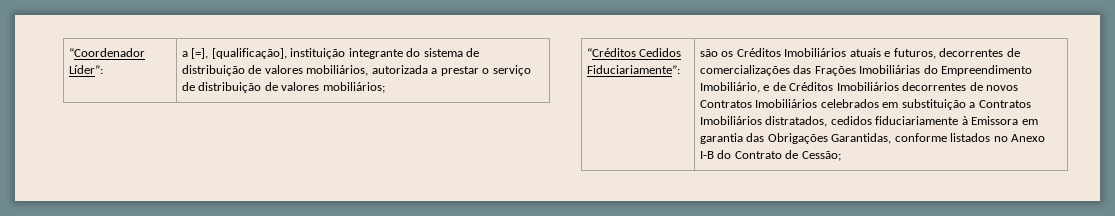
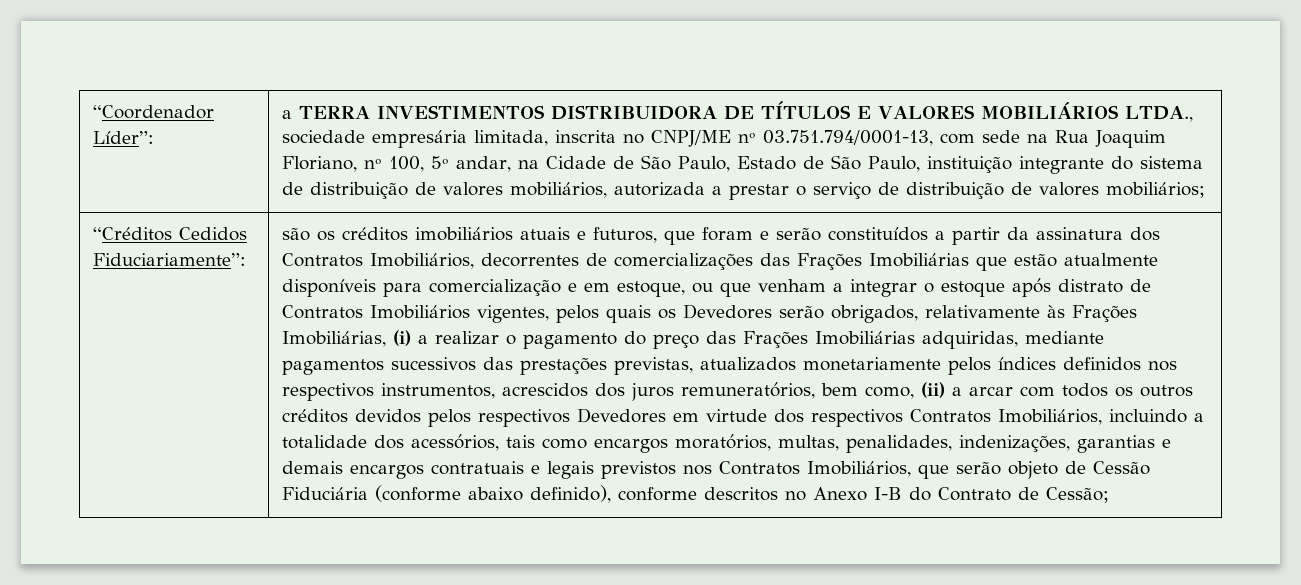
[191,48,287,59] [=], [qualificação], -> [299,101,1194,122] [282,130,1167,148] [282,155,921,172] TERRA INVESTIMENTOS DISTRIBUIDORA DE TÍTULOS E VALORES MOBILIÁRIOS LTDA., sociedade empresária limitada, inscrita no CNPJ/ME nº 03.751.794/0001-13, com sede na Rua Joaquim Floriano, nº 100, 5º andar, na Cidade de São Paulo, Estado de São Paulo,
[736,48,847,57] Créditos Imobiliários -> [342,227,514,241] créditos imobiliários
(936, 53) none -> [664,227,1161,245] [282,253,475,269] que foram e serão constituídos a partir da assinatura dos Contratos Imobiliários,
[923,65,1033,76] [699,82,1019,93] [699,99,1031,110] [699,116,1038,127] [699,133,991,144] do Empreendimento Imobiliário, e de Créditos Imobiliários decorrentes de novos Contratos Imobiliários celebrados em substituição a Contratos Imobiliários distratados, cedidos fiduciariamente à Emissora em garantia das Obrigações Garantidas, conforme listados -> [976,253,1159,271] [282,278,1152,297] [282,304,1138,323] [282,330,1105,349] [282,357,1178,375] [282,382,1194,401] [282,408,1205,427] [282,434,1172,453] [282,461,1151,479] [282,485,779,503] que estão atualmente disponíveis para comercialização e em estoque, ou que venham a integrar o estoque após distrato de Contratos Imobiliários vigentes, pelos quais os Devedores serão obrigados, relativamente às Frações Imobiliárias, (i) a realizar o pagamento do preço das Frações Imobiliárias adquiridas, mediante pagamentos sucessivos das prestações previstas, atualizados monetariamente pelos índices definidos nos respectivos instrumentos, acrescidos dos juros remuneratórios, bem como, (ii) a arcar com todos os outros créditos devidos pelos respectivos Devedores em virtude dos respectivos Contratos Imobiliários, incluindo a totalidade dos acessórios, tais como encargos moratórios, multas, penalidades, indenizações, garantias e demais encargos contratuais e legais previstos nos Contratos Imobiliários, que serão objeto de Cessão Fiduciária (conforme abaixo definido), conforme descritos

